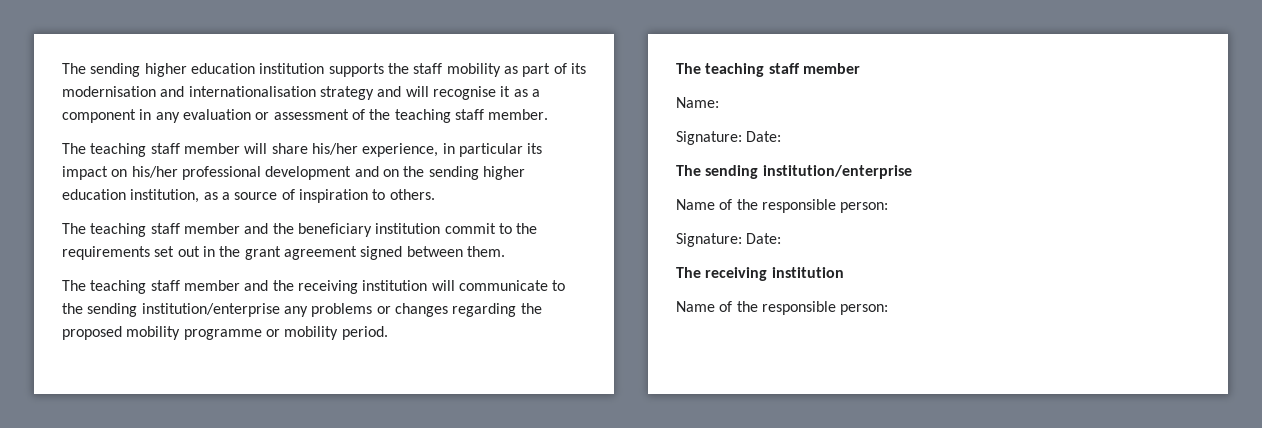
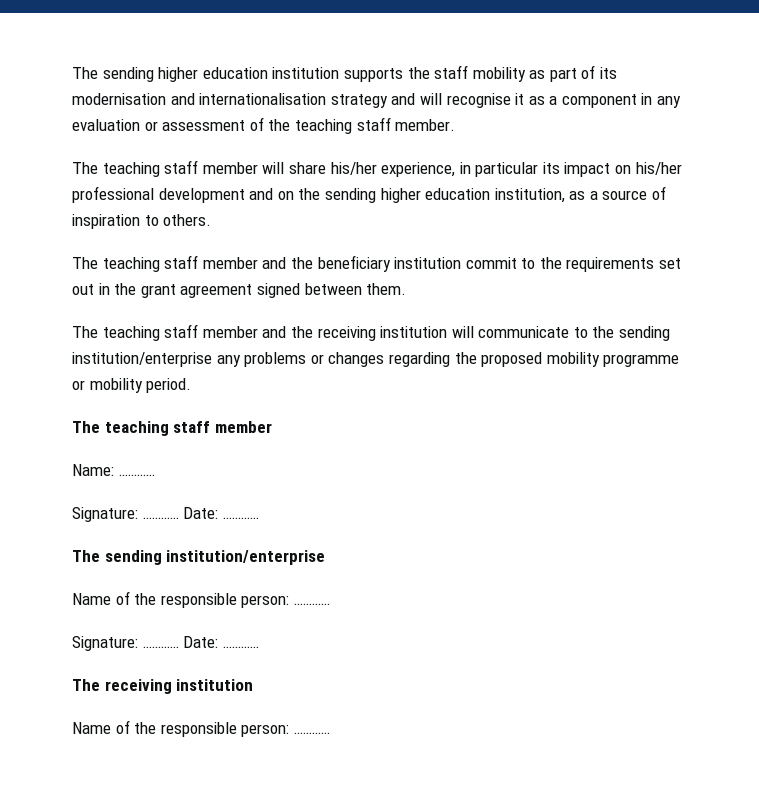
[676,131,782,145] // Signature: Date: -> [118,474,155,476] [72,507,259,522] ………… // Signature: ………… Date: …………
[676,233,782,247] // Signature: Date: -> [293,603,330,605] [72,636,259,651] ………… // Signature: ………… Date: …………
(889, 309) none -> [293,732,330,734] …………

